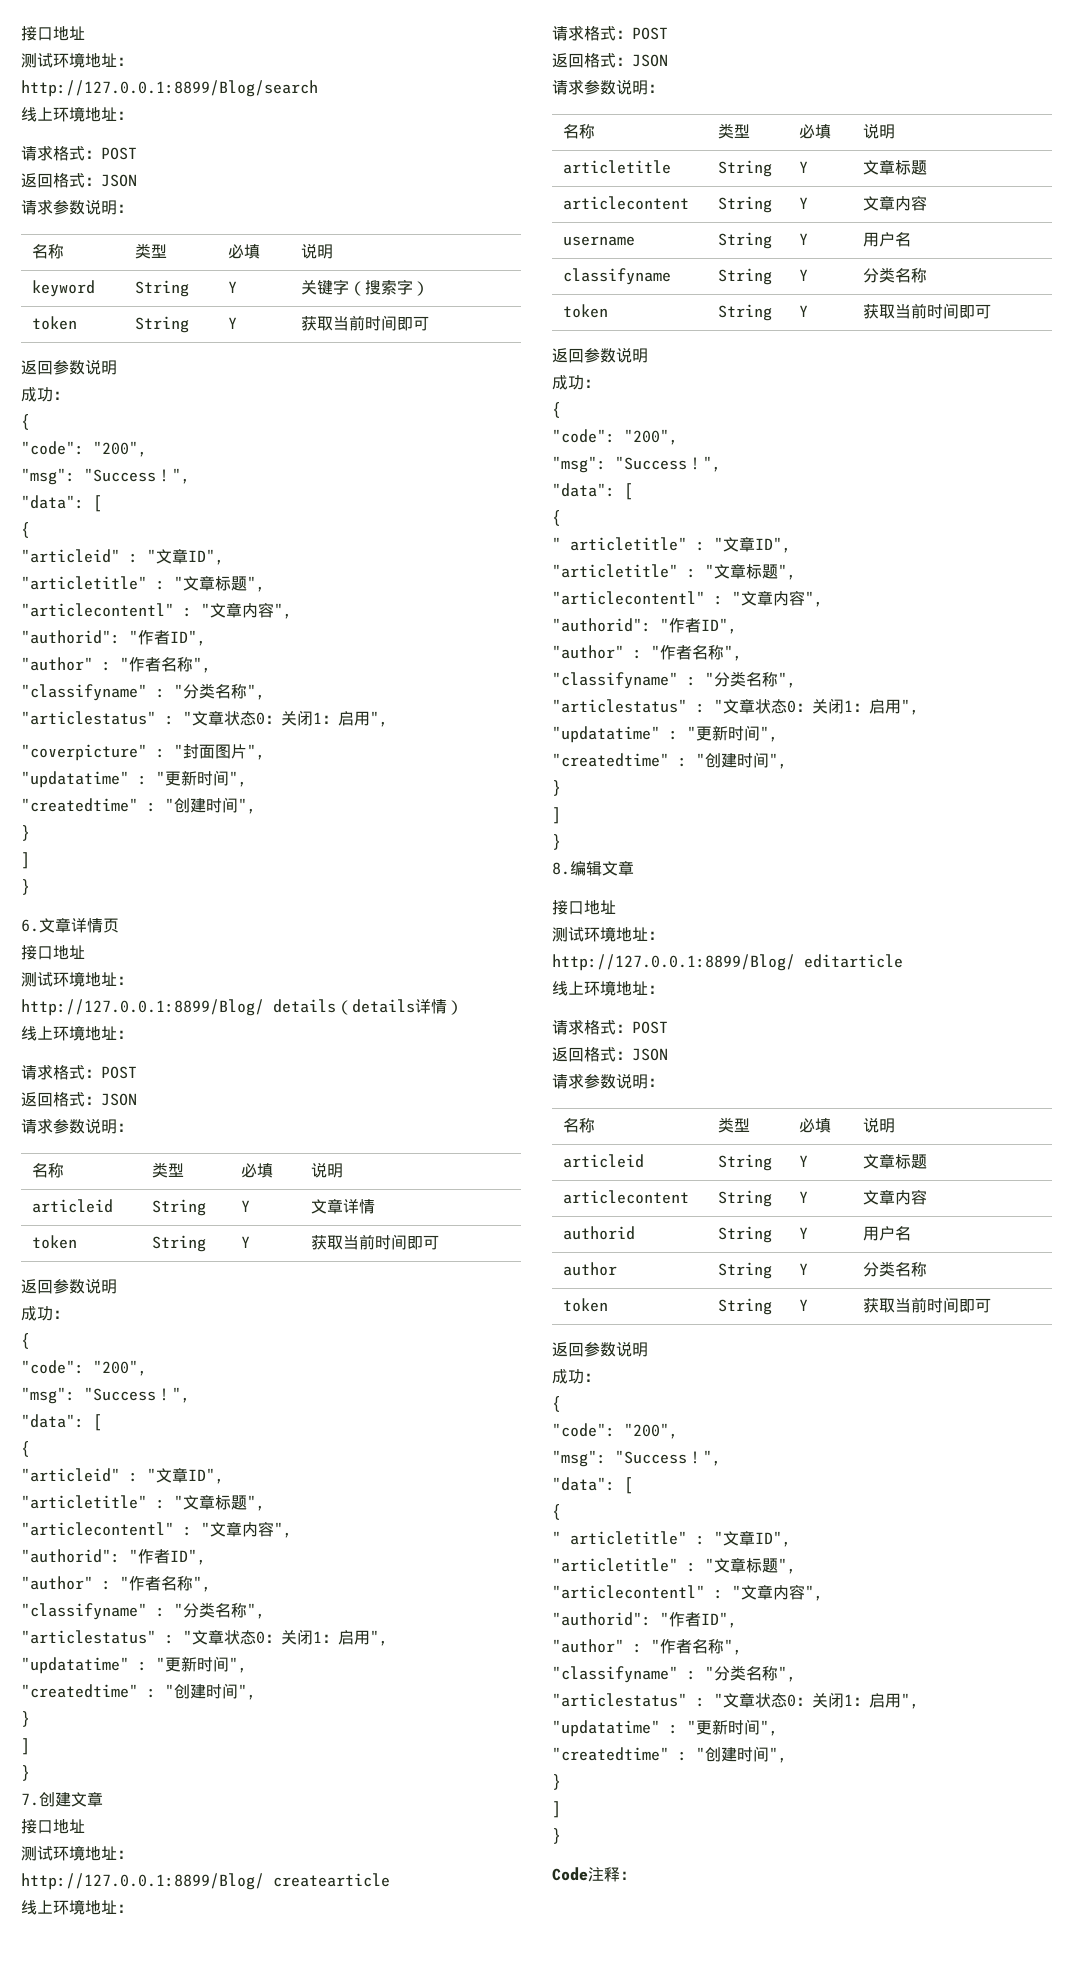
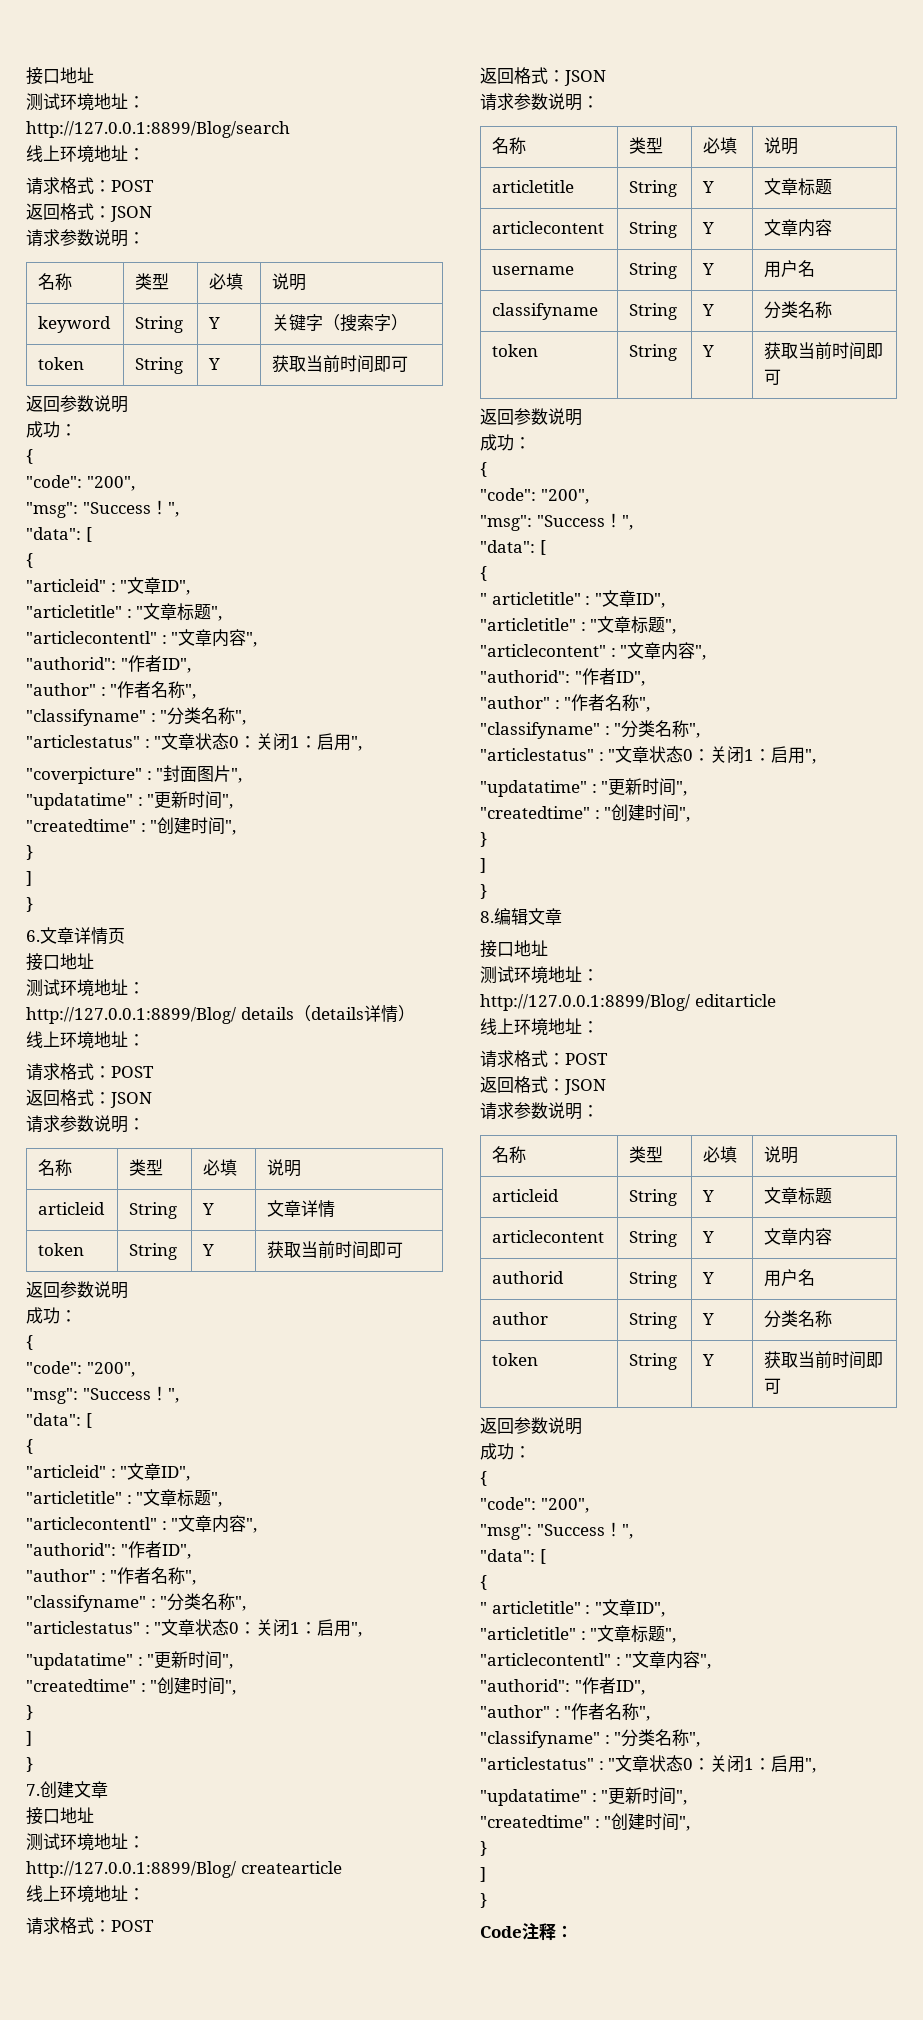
[552,591,705,605] "articlecontentl" -> [480,644,606,657] "articlecontent"

